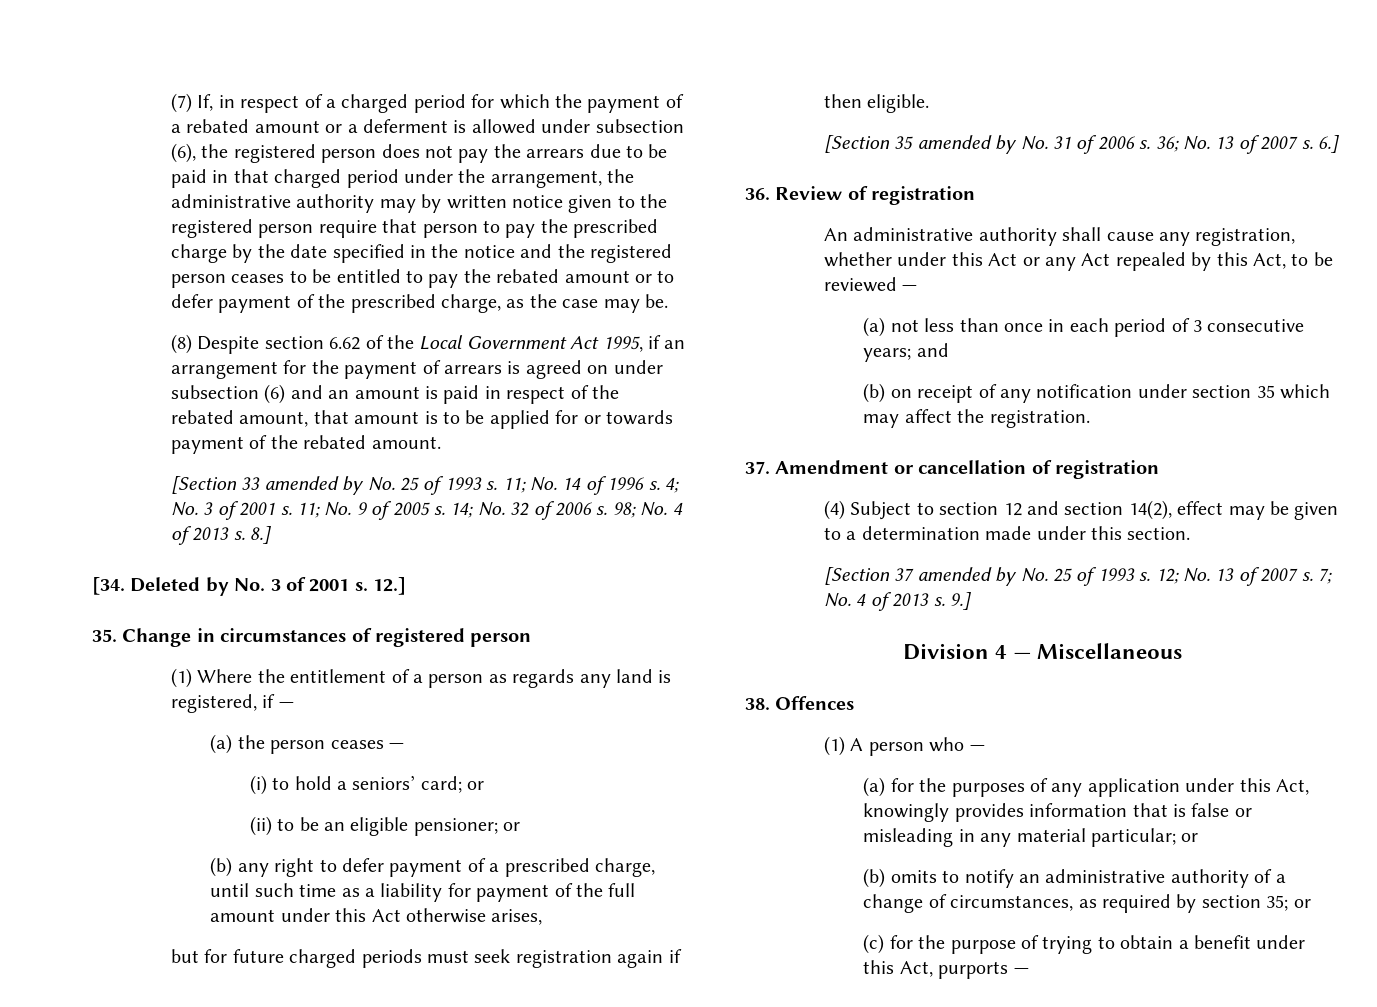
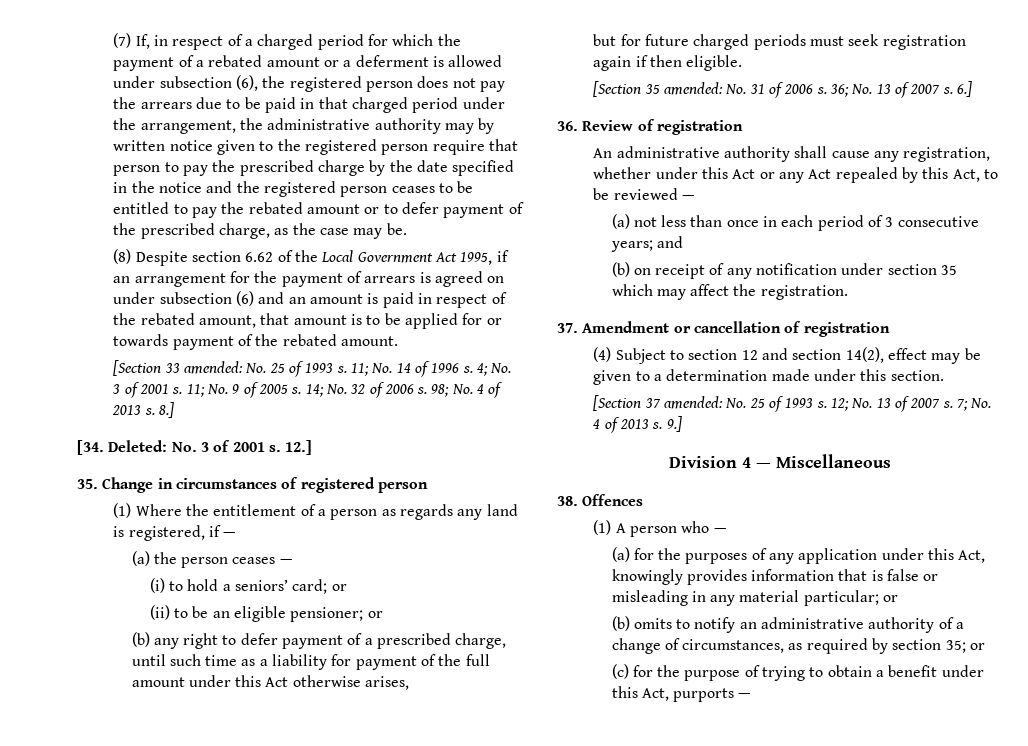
[264,476,365,495] amended by -> [183,361,243,374] amended:
[130,577,229,596] Deleted by -> [108,440,168,452] Deleted:
[917,135,1018,154] amended by -> [663,82,723,95] amended:
[917,567,1018,586] amended by -> [663,396,723,409] amended:

